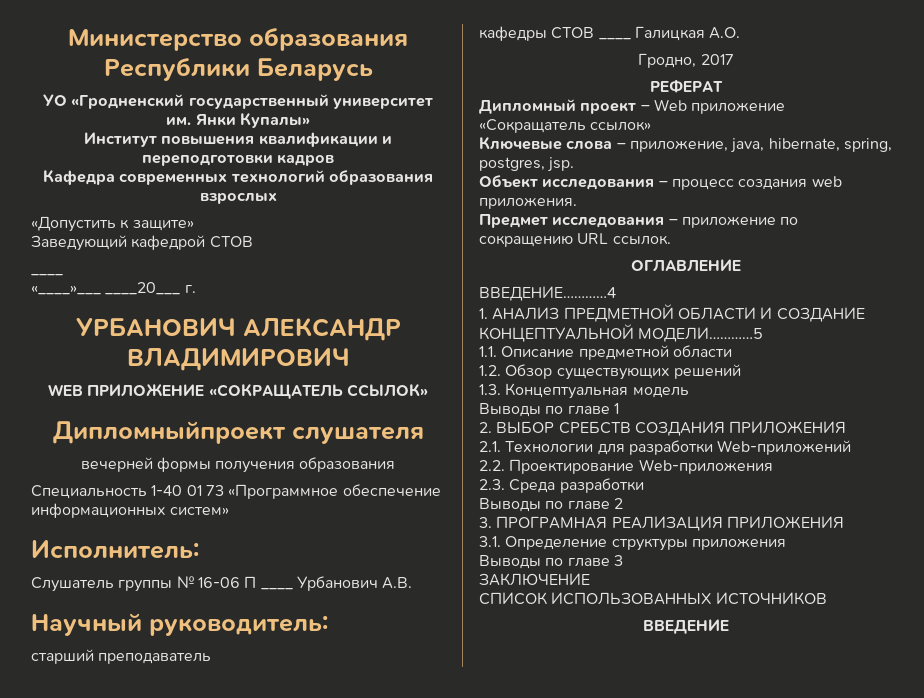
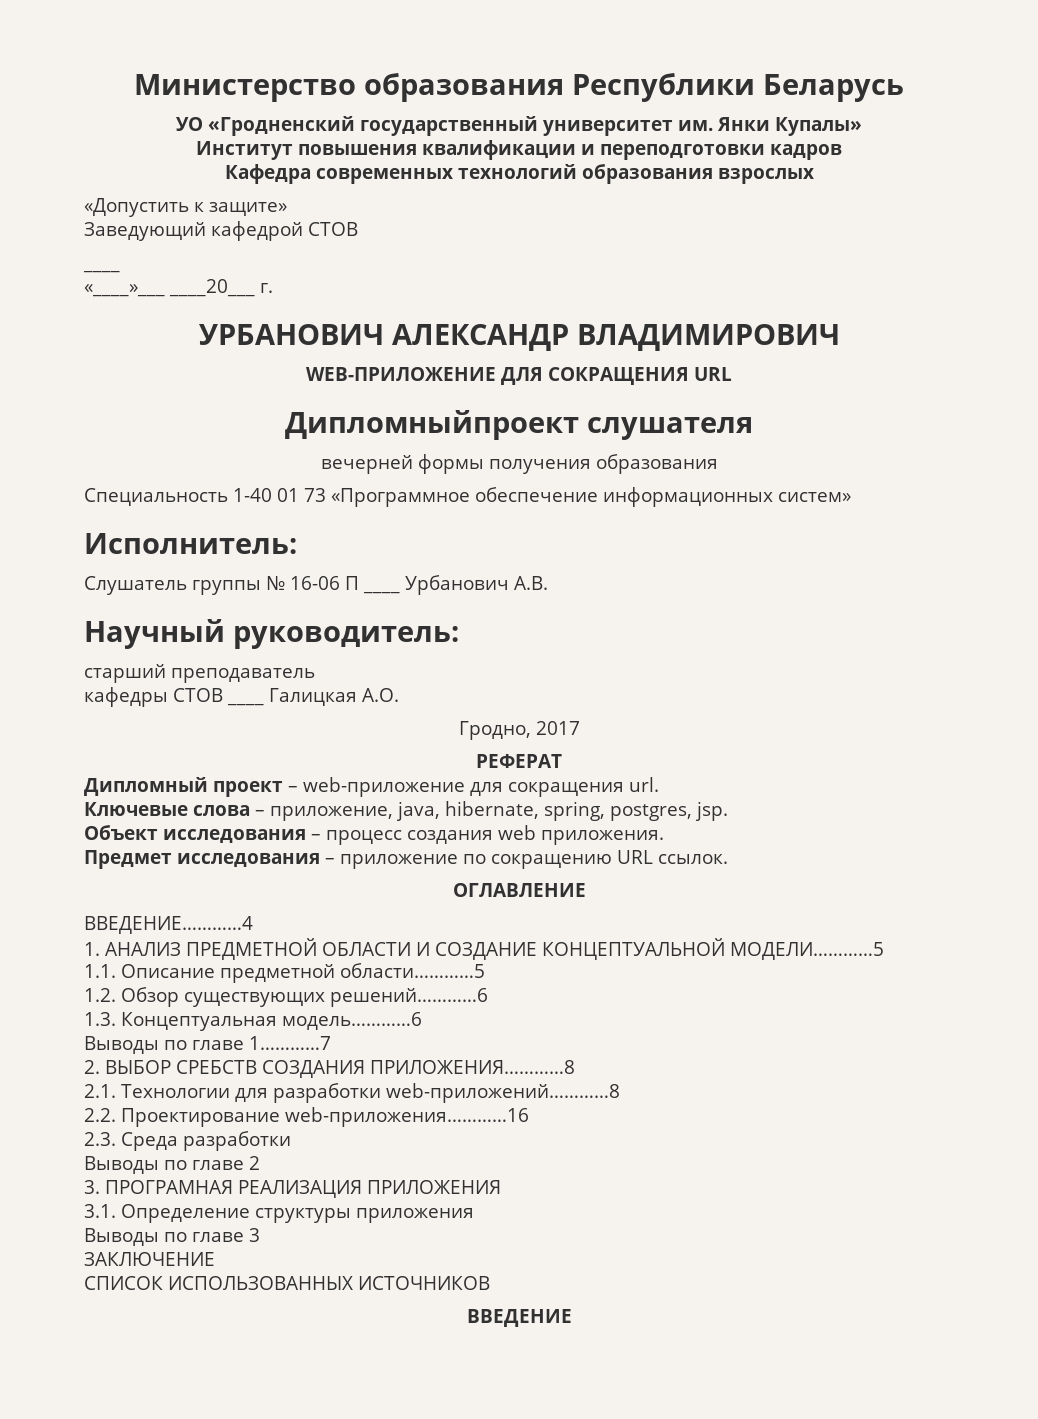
[48,383,428,399] WEB ПРИЛОЖЕНИЕ «СОКРАЩАТЕЛЬ ССЫЛОК» -> [306,367,732,385] WEB-ПРИЛОЖЕНИЕ ДЛЯ СОКРАЩЕНИЯ URL
[653,99,786,114] [479,119,652,133] Web приложение «Сокращатель ссылок» -> [303,777,659,797] web-приложение для сокращения url.
[672,345,732,358] области -> [340,963,485,978] области…………5
[673,364,741,379] решений -> [330,988,488,1007] решений…………6
[632,387,689,398] [479,403,619,417] модель // Выводы по главе 1 -> [282,1012,422,1030] [84,1036,331,1054] модель…………6 // Выводы по главе 1…………7
[729,421,847,434] ПРИЛОЖЕНИЯ -> [370,1060,575,1075] ПРИЛОЖЕНИЯ…………8
[717,440,852,455] Web-приложений -> [386,1083,620,1103] web-приложений…………8
[638,459,773,474] Web-приложения -> [285,1107,529,1127] web-приложения…………16

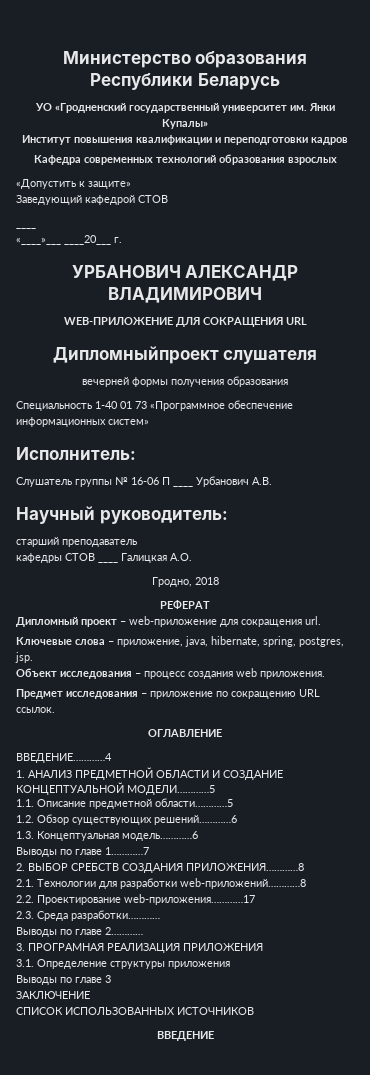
[535,721,580,735] 2017 -> [194,577,219,585] 2018
[285,1107,529,1127] web-приложения…………16 -> [124,894,255,905] web-приложения…………17
[183,1131,291,1151] [84,1156,260,1174] разработки // Выводы по главе 2 -> [71,910,160,921] [16,927,143,937] разработки………… // Выводы по главе 2…………

